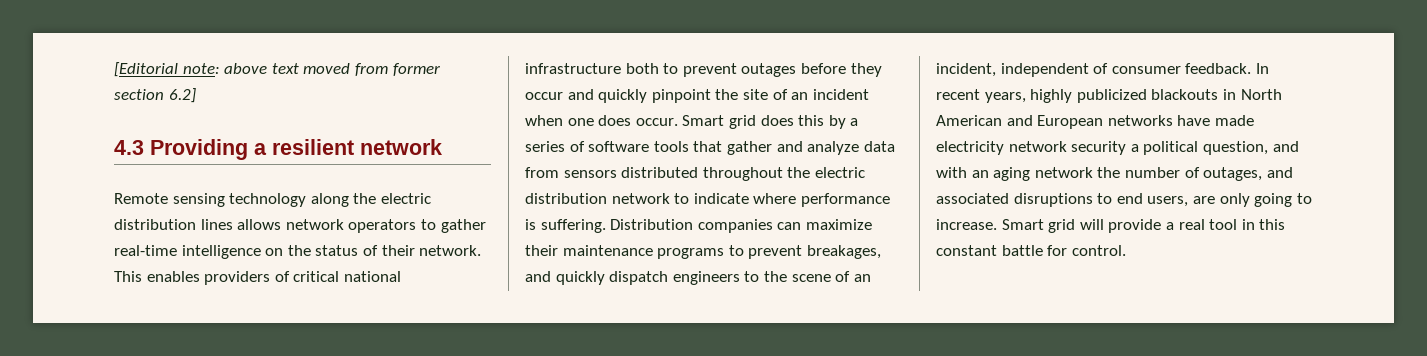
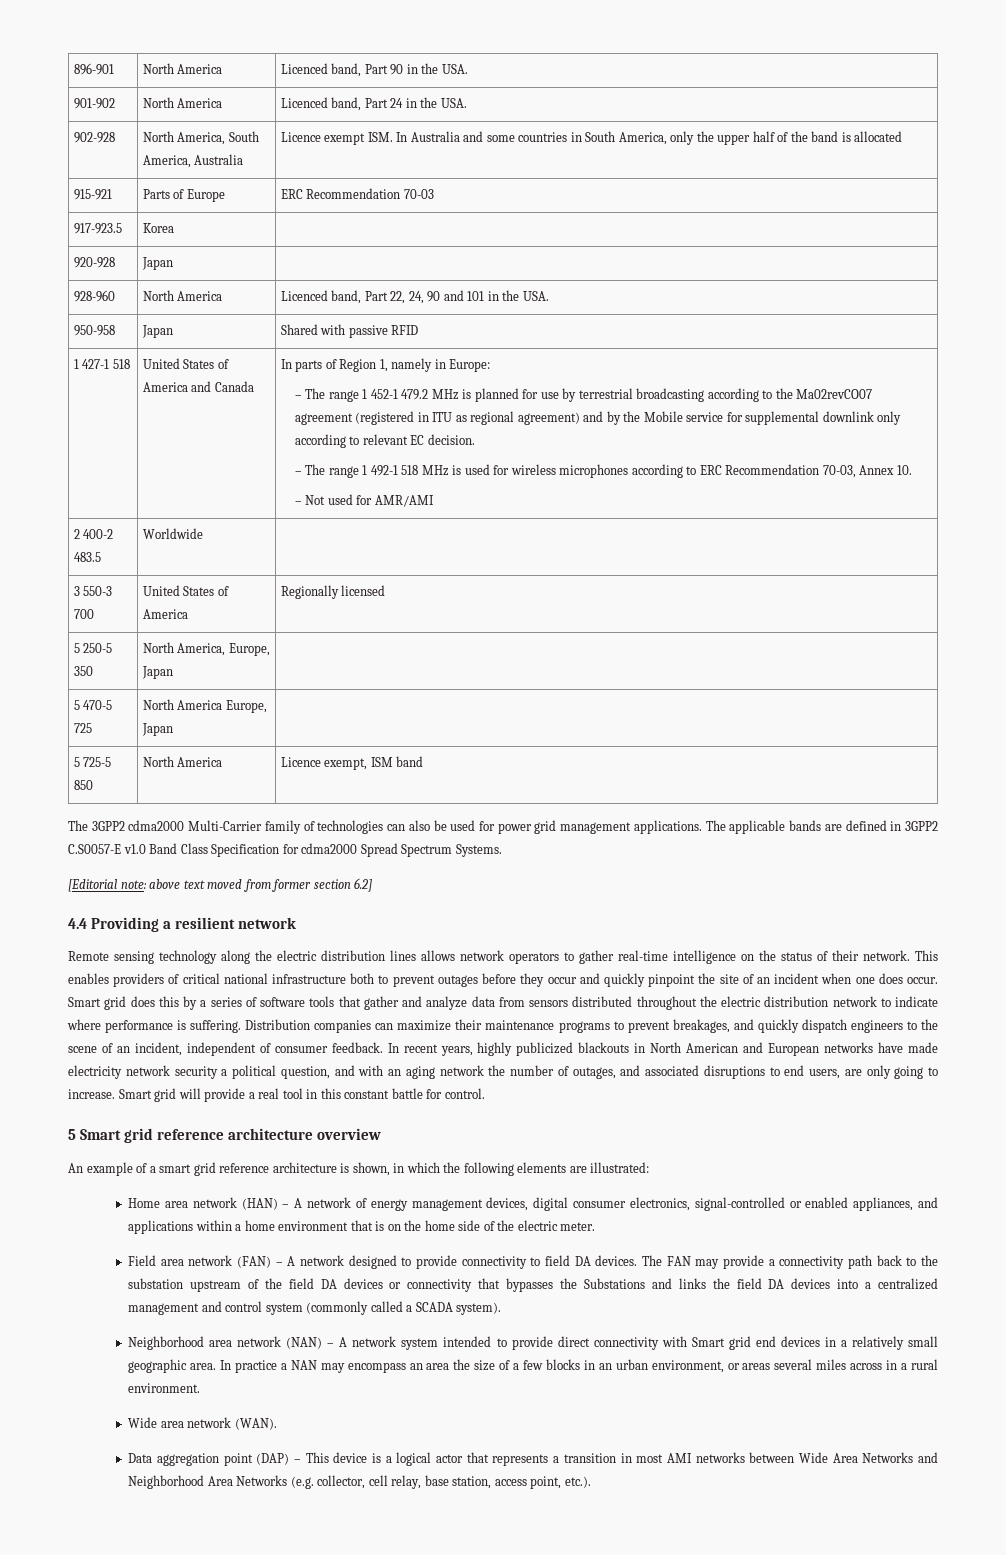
(114, 69) none -> [73,63,114,75] [142,63,223,74] [280,63,468,77] [73,98,115,109] [142,97,223,108] [280,97,467,111] [73,132,115,143] [142,131,259,145] [142,154,244,168] [280,131,903,145] [73,189,112,200] [142,189,225,202] [280,188,434,199] [73,223,122,234] [142,223,174,233] [73,257,115,268] [141,257,173,270] [73,290,115,302] [142,290,223,301] [280,290,549,304] [73,325,115,336] [141,325,173,338] [280,324,419,338] [73,359,130,369] [142,358,229,369] [142,381,254,392] [280,358,491,372] [294,388,873,402] [294,411,902,425] [294,434,475,448] [294,464,912,478] [294,494,434,507] [73,529,114,539] [73,552,101,562] [142,528,203,539] [73,586,113,596] [73,609,94,619] [142,585,229,596] [142,609,188,619] [280,585,386,599] [73,643,113,653] [73,666,93,676] [142,642,270,656] [141,666,173,679] [73,700,113,710] [73,723,92,733] [142,699,267,713] [141,723,173,736] [73,757,112,767] [73,780,93,790] [142,756,223,767] [280,756,424,770] [68,820,939,834] [68,843,502,857] 896-901 | North America | Licenced band, Part 90 in the USA. // 901-902 | North America | Licenced band, Part 24 in the USA. // 902-928 | North America, South America, Australia | Licence exempt ISM. In Australia and some countries in South America, only the upper half of the band is allocated // 915-921 | Parts of Europe | ERC Recommendation 70-03 // 917-923.5 | Korea | // 920-928 | Japan | // 928-960 | North America | Licenced band, Part 22, 24, 90 and 101 in the USA. // 950-958 | Japan | Shared with passive RFID // 1 427-1 518 | United States of America and Canada | In parts of Region 1, namely in Europe: // – The range 1 452-1 479.2 MHz is planned for use by terrestrial broadcasting according to the Ma02revCO07 agreement (registered in ITU as regional agreement) and by the Mobile service for supplemental downlink only according to relevant EC decision. // – The range 1 492-1 518 MHz is used for wireless microphones according to ERC Recommendation 70-03, Annex 10. // – Not used for AMR/AMI // 2 400-2 483.5 | Worldwide | // 3 550-3 700 | United States of America | Regionally licensed // 5 250-5 350 | North America, Europe, Japan | // 5 470-5 725 | North America Europe, Japan | // 5 725-5 850 | North America | Licence exempt, ISM band // The 3GPP2 cdma2000 Multi-Carrier family of technologies can also be used for power grid management applications. The applicable bands are defined in 3GPP2 C.S0057-E v1.0 Band Class Specification for cdma2000 Spread Spectrum Systems. //
[114,140,144,155] 4.3 -> [68,918,87,929] 4.4
(1126, 250) none -> [68,1128,382,1143] [68,1162,650,1176] [128,1197,939,1211] [128,1220,596,1234] [128,1255,938,1269] [128,1278,938,1292] [128,1301,502,1315] [128,1336,938,1350] [128,1359,939,1373] [128,1383,201,1393] [128,1417,277,1430] [128,1452,938,1466] [128,1475,591,1489] // 5 Smart grid reference architecture overview // An example of a smart grid reference architecture is shown, in which the following elements are illustrated: // Home area network (HAN) – A network of energy management devices, digital consumer electronics, signal-controlled or enabled appliances, and applications within a home environment that is on the home side of the electric meter. // Field area network (FAN) – A network designed to provide connectivity to field DA devices. The FAN may provide a connectivity path back to the substation upstream of the field DA devices or connectivity that bypasses the Substations and links the field DA devices into a centralized management and control system (commonly called a SCADA system). // Neighborhood area network (NAN) – A network system intended to provide direct connectivity with Smart grid end devices in a relatively small geographic area. In practice a NAN may encompass an area the size of a few blocks in an urban environment, or areas several miles across in a rural environment. // Wide area network (WAN). // Data aggregation point (DAP) – This device is a logical actor that represents a transition in most AMI networks between Wide Area Networks and Neighborhood Area Networks (e.g. collector, cell relay, base station, access point, etc.).

